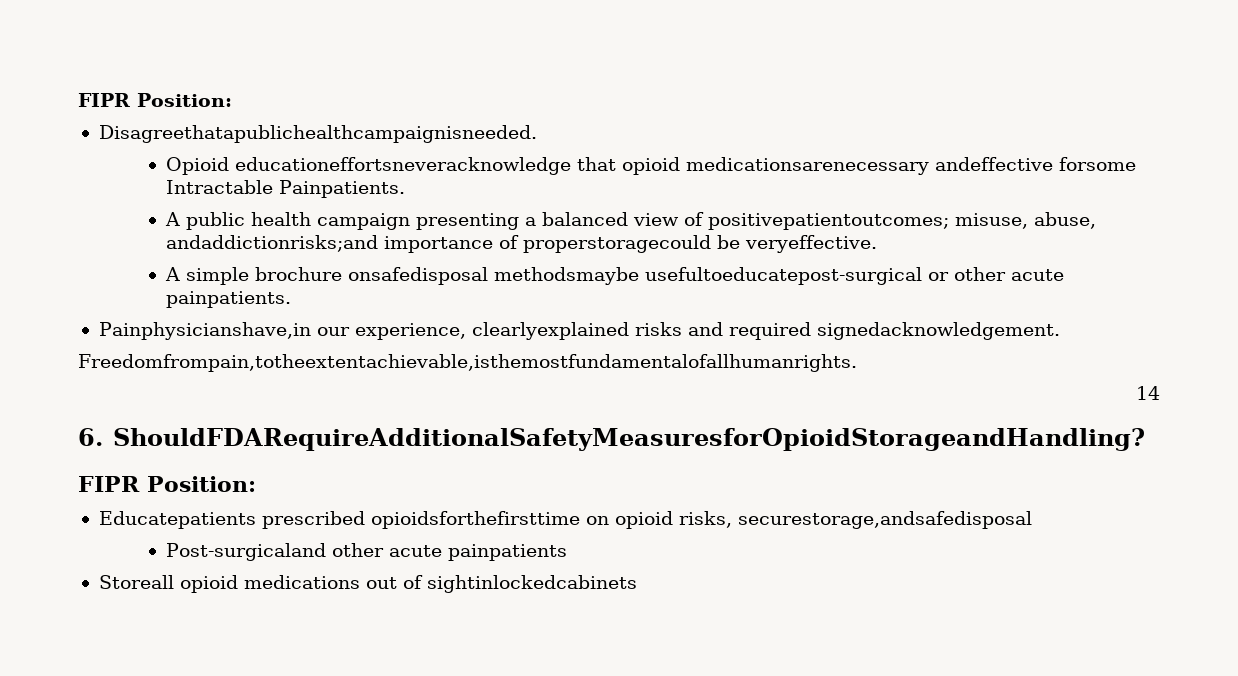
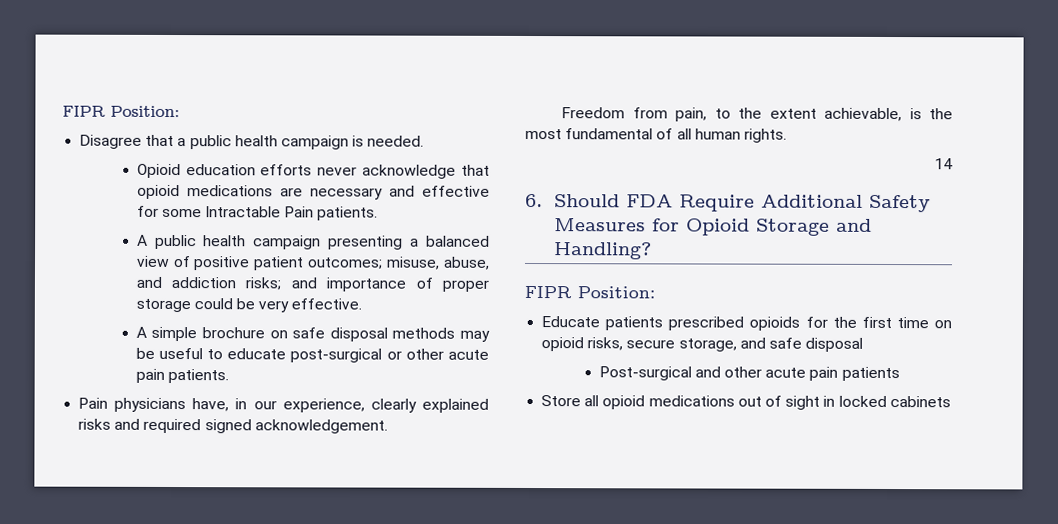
[78,93,232,107] [98,125,537,143] [165,157,1136,175] [165,180,405,198] FIPR Position: // Disagreethatapublichealthcampaignisneeded. // Opioid educationeffortsneveracknowledge that opioid medicationsarenecessary andeffective forsome Intractable Painpatients. -> [62,105,180,118] [79,134,425,150] [136,163,490,179] [136,184,490,200] [136,205,379,221] FIPR Position: // Disagree that a public health campaign is needed. // Opioid education efforts never acknowledge that opioid medications are necessary and effective for some Intractable Pain patients.
[707,212,1096,230] [165,235,877,253] [164,267,1064,285] [165,291,291,308] [98,322,1060,340] [78,354,857,372] [1136,386,1160,400] [78,428,1145,451] [78,476,256,492] [98,511,1032,529] [165,543,567,561] [98,575,637,593] positivepatientoutcomes; misuse, abuse, andaddictionrisks;and importance of properstoragecould be veryeffective. // A simple brochure onsafedisposal methodsmaybe usefultoeducatepost-surgical or other acute painpatients. // Painphysicianshave,in our experience, clearlyexplained risks and required signedacknowledgement. // Freedomfrompain,totheextentachievable,isthemostfundamentalofallhumanrights. // 14 // 6. ShouldFDARequireAdditionalSafetyMeasuresforOpioidStorageandHandling? // FIPR Position: // Educatepatients prescribed opioidsforthefirsttime on opioid risks, securestorage,andsafedisposal // Post-surgicaland other acute painpatients // Storeall opioid medications out of sightinlockedcabinets -> [193,256,490,271] [135,276,489,292] [135,298,363,313] [135,326,491,342] [135,347,490,363] [135,368,229,384] [78,397,489,413] [78,418,388,434] [561,107,953,122] [525,128,787,143] [934,158,953,170] [525,193,931,213] [553,218,872,236] [553,242,652,260] [524,285,655,299] [541,316,952,331] [541,337,864,352] [598,366,900,382] [541,395,951,410] positive patient outcomes; misuse, abuse, and addiction risks; and importance of proper storage could be very effective. // A simple brochure on safe disposal methods may be useful to educate post-surgical or other acute pain patients. // Pain physicians have, in our experience, clearly explained risks and required signed acknowledgement. // Freedom from pain, to the extent achievable, is the most fundamental of all human rights. // 14 // 6. Should FDA Require Additional Safety Measures for Opioid Storage and Handling? // FIPR Position: // Educate patients prescribed opioids for the first time on opioid risks, secure storage, and safe disposal // Post-surgical and other acute pain patients // Store all opioid medications out of sight in locked cabinets

